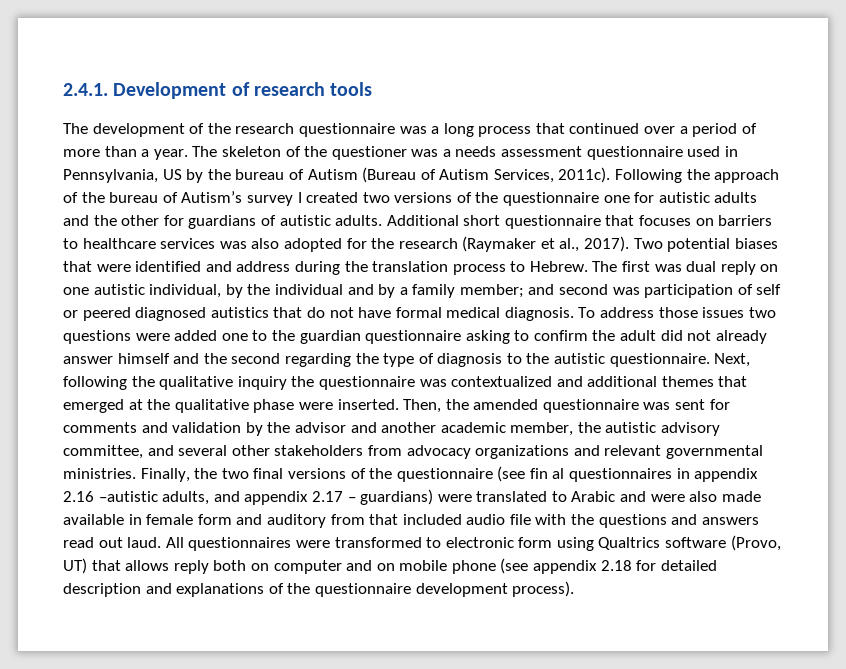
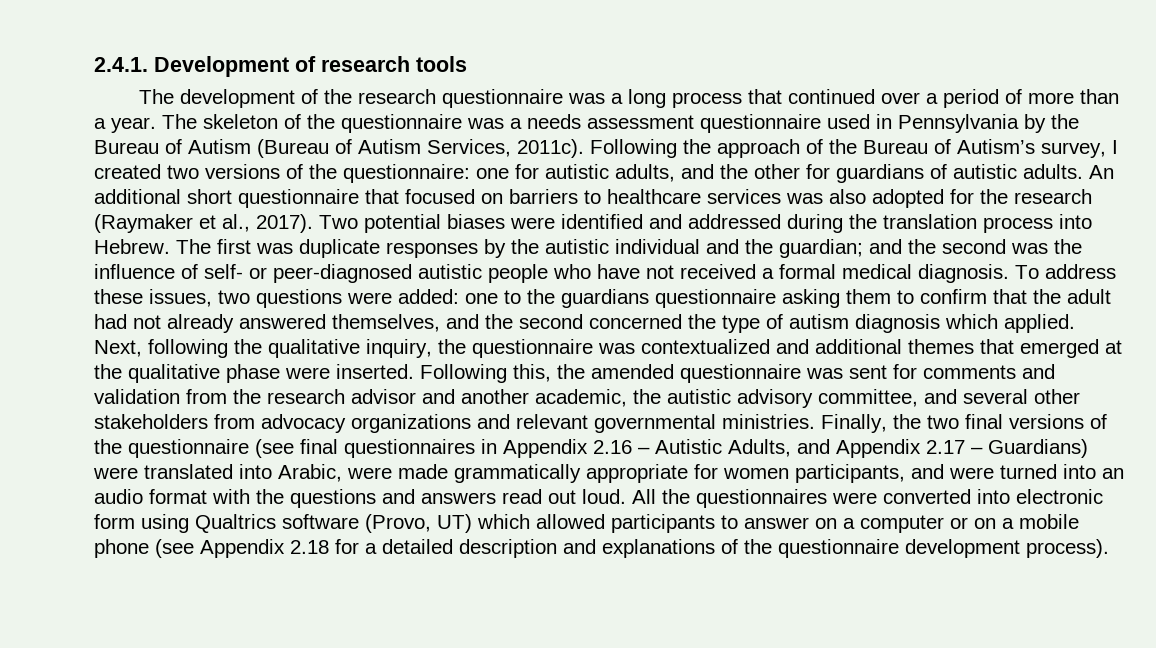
[331,146,407,160] questioner -> [341,114,462,133] questionnaire
[63,169,285,183] Pennsylvania, US by the bureau -> [898,114,1079,133] [94,140,159,154] Pennsylvania by the Bureau
[109,192,159,203] bureau -> [863,140,928,154] Bureau
[246,195,293,206] survey -> [1041,142,1106,158] survey,
[503,192,600,206] questionnaire -> [343,164,470,183] questionnaire:
[714,192,758,203] adults -> [615,164,675,182] adults,
[386,215,459,226] Additional -> [1089,165,1114,179] [94,189,181,204] An additional
[639,215,692,226] focuses -> [405,189,475,204] focused
[63,261,92,272] that -> (505, 221) none
[236,261,291,272] address -> [688,214,781,229] addressed
[510,261,526,272] to -> [1059,214,1092,229] into
[686,261,779,275] [63,284,271,298] dual reply on one autistic individual, by the -> [299,239,609,258] duplicate responses by the autistic
[378,284,782,298] [63,307,392,321] by a family member; and second was participation of self or peered diagnosed autistics that do not have -> [745,239,1082,258] [94,264,774,283] the guardian; and the second was the influence of self- or peer-diagnosed autistic people who have not received a
[658,307,745,318] those issues -> [94,289,212,307] these issues,
[174,330,218,341] added -> [398,289,459,304] added:
[299,330,361,344] guardian -> [561,289,649,308] guardians
(510, 337) none -> [846,289,891,304] them
(588, 335) none -> [993,289,1027,304] that
[660,330,683,341] did -> [94,314,127,329] had
[63,353,351,367] answer himself and the second regarding -> [239,314,682,332] answered themselves, and the second concerned
[437,353,710,367] diagnosis to the autistic questionnaire. -> [789,314,1075,333] autism diagnosis which applied.
[237,376,287,390] inquiry -> [366,339,432,358] inquiry,
[403,399,442,413] Then, -> [420,364,551,383] Following this,
[245,422,291,436] by the -> [186,389,345,404] from the research
[440,422,574,436] academic member, -> [535,389,627,407] academic,
[529,468,759,482] [63,491,309,505] fin al questionnaires in appendix 2.16 –autistic adults, and appendix -> [300,439,921,458] final questionnaires in Appendix 2.16 – Autistic Adults, and Appendix
[360,489,434,505] guardians) -> [988,439,1088,458] Guardians)
[551,491,761,502] [63,514,531,528] to Arabic and were also made available in female form and auditory from that included audio file -> [239,464,1124,483] [94,489,207,504] into Arabic, were made grammatically appropriate for women participants, and were turned into an audio format
[127,537,442,551] laud. All questionnaires were transformed to -> [582,489,1010,508] loud. All the questionnaires were converted into
[91,560,395,574] that allows reply both on computer and on -> [477,514,1014,533] which allowed participants to answer on a computer or on a
[533,560,598,574] appendix -> [200,539,285,558] Appendix
(657, 565) none -> [365,543,377,554] a

